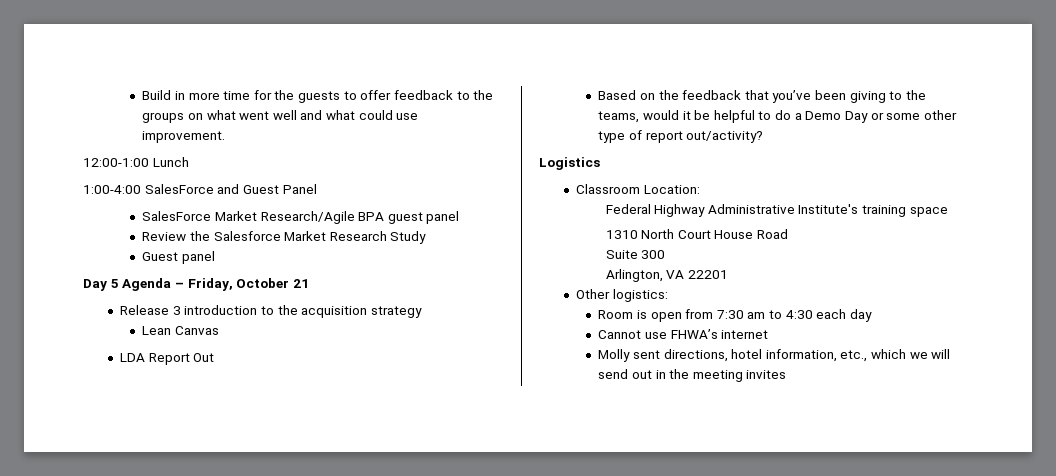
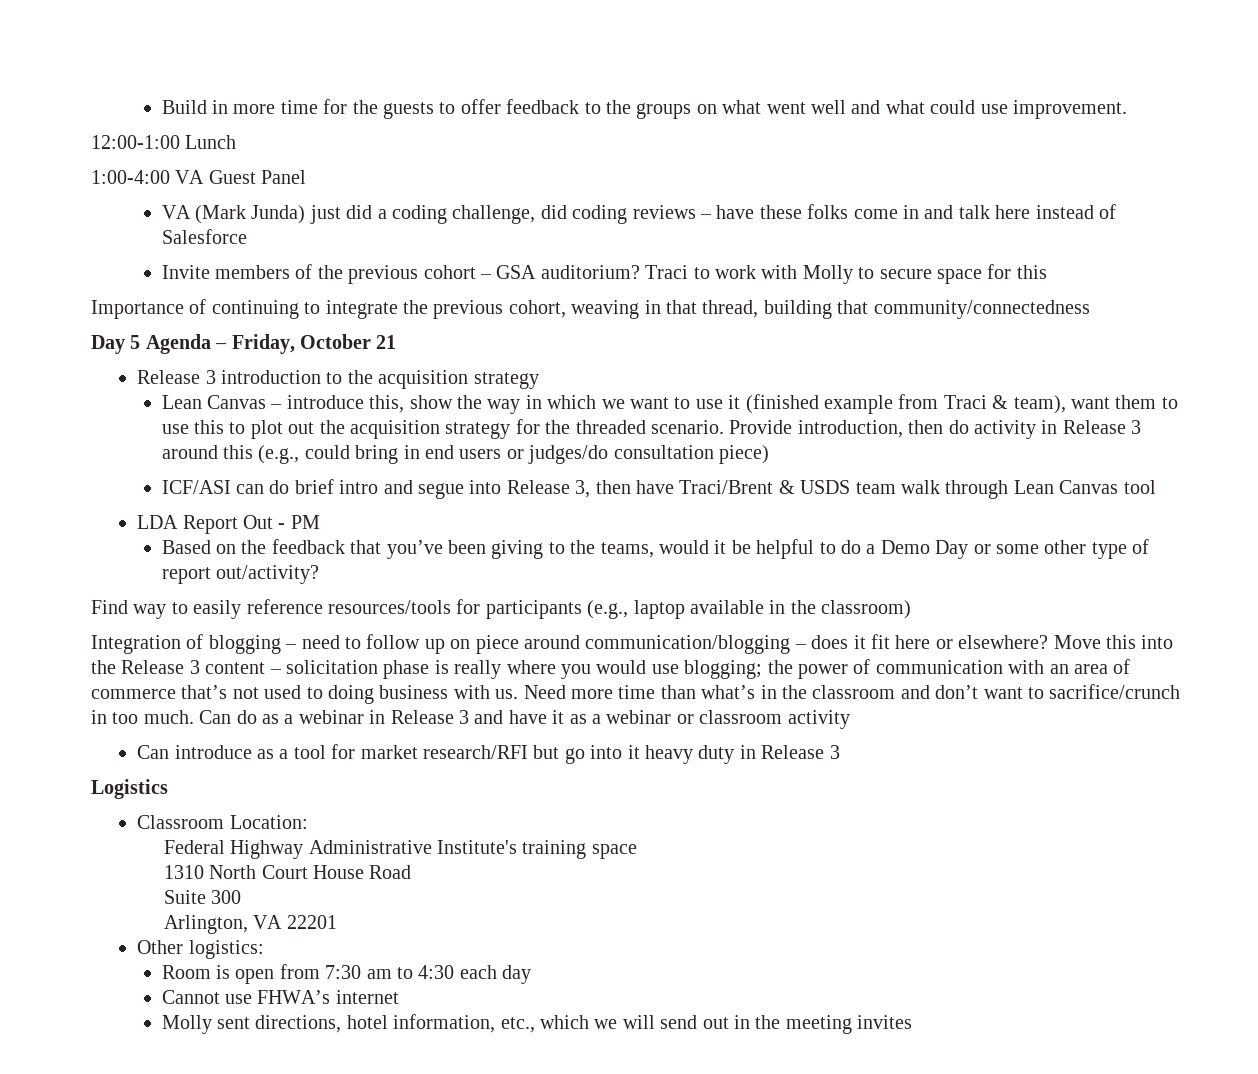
[144,184,240,194] SalesForce and -> [175,170,205,184] VA
[142,211,460,224] [142,231,427,244] [142,251,215,264] SalesForce Market Research/Agile BPA guest panel // Review the Salesforce Market Research Study // Guest panel -> [161,204,1116,224] [161,229,247,244] [161,264,1047,284] [91,299,1090,319] VA (Mark Junda) just did a coding challenge, did coding reviews – have these folks come in and talk here instead of Salesforce // Invite members of the previous cohort – GSA auditorium? Traci to work with Molly to secure space for this // Importance of continuing to integrate the previous cohort, weaving in that thread, building that community/connectedness
(219, 330) none -> [270,394,1178,414] [161,419,1142,439] [161,445,769,464] [161,479,1156,499] – introduce this, show the way in which we want to use it (finished example from Traci & team), want them to use this to plot out the acquisition strategy for the threaded scenario. Provide introduction, then do activity in Release 3 around this (e.g., could bring in end users or judges/do consultation piece) // ICF/ASI can do brief intro and segue into Release 3, then have Traci/Brent & USDS team walk through Lean Canvas tool
(215, 357) none -> [278,515,320,529] - PM
(764, 137) none -> [91,599,912,619] [91,634,1174,654] [91,659,1131,679] [91,684,1181,704] [91,710,850,729] [137,744,840,764] // Find way to easily reference resources/tools for participants (e.g., laptop available in the classroom) // Integration of blogging – need to follow up on piece around communication/blogging – does it fit here or elsewhere? Move this into the Release 3 content – solicitation phase is really where you would use blogging; the power of communication with an area of commerce that’s not used to doing business with us. Need more time than what’s in the classroom and don’t want to sacrifice/crunch in too much. Can do as a webinar in Release 3 and have it as a webinar or classroom activity // Can introduce as a tool for market research/RFI but go into it heavy duty in Release 3

